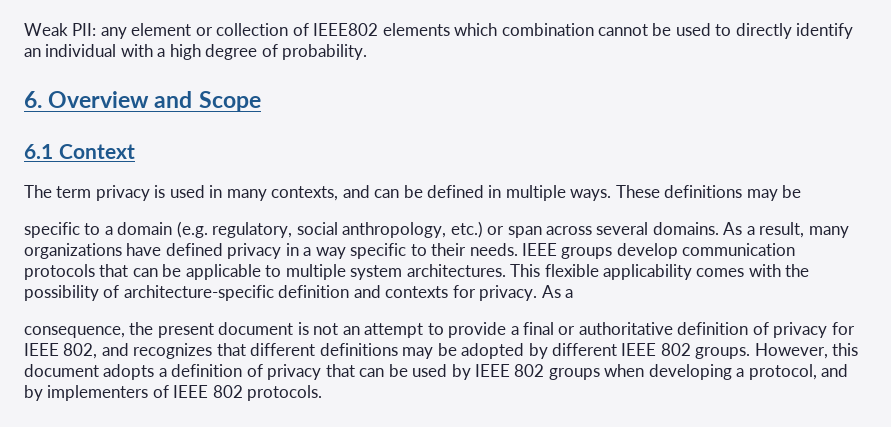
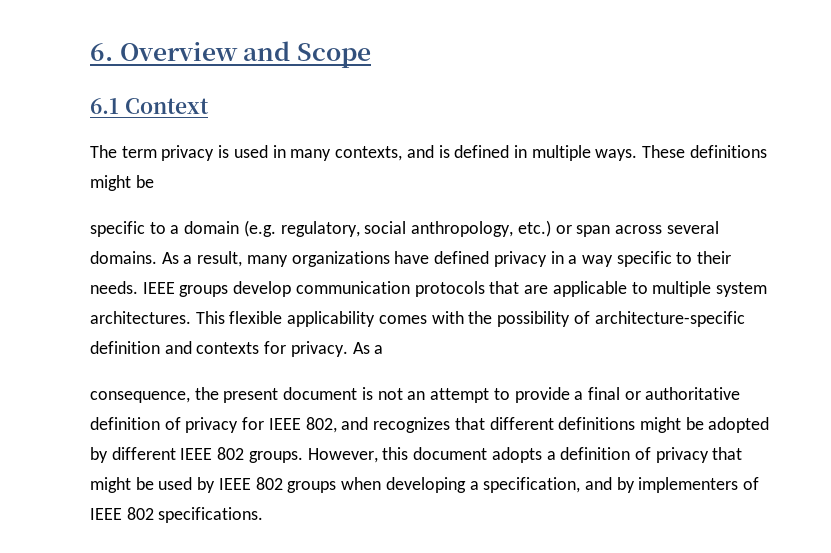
[24,23,854,39] [24,44,368,60] Weak PII: any element or collection of IEEE802 elements which combination cannot be used to directly identify an individual with a high degree of probability. // -> (90, 52) none
[374,185,423,198] can be -> [438,145,450,158] is
[746,189,778,201] may -> [90,175,131,191] might
[132,264,182,277] can be -> [524,285,549,294] are
[402,347,434,359] may -> [639,417,681,433] might
[359,368,385,377] can -> [90,477,131,493] might
[748,364,817,380] protocol, -> [483,477,581,493] specification,
[247,385,323,401] protocols. -> [158,507,264,523] specifications.

